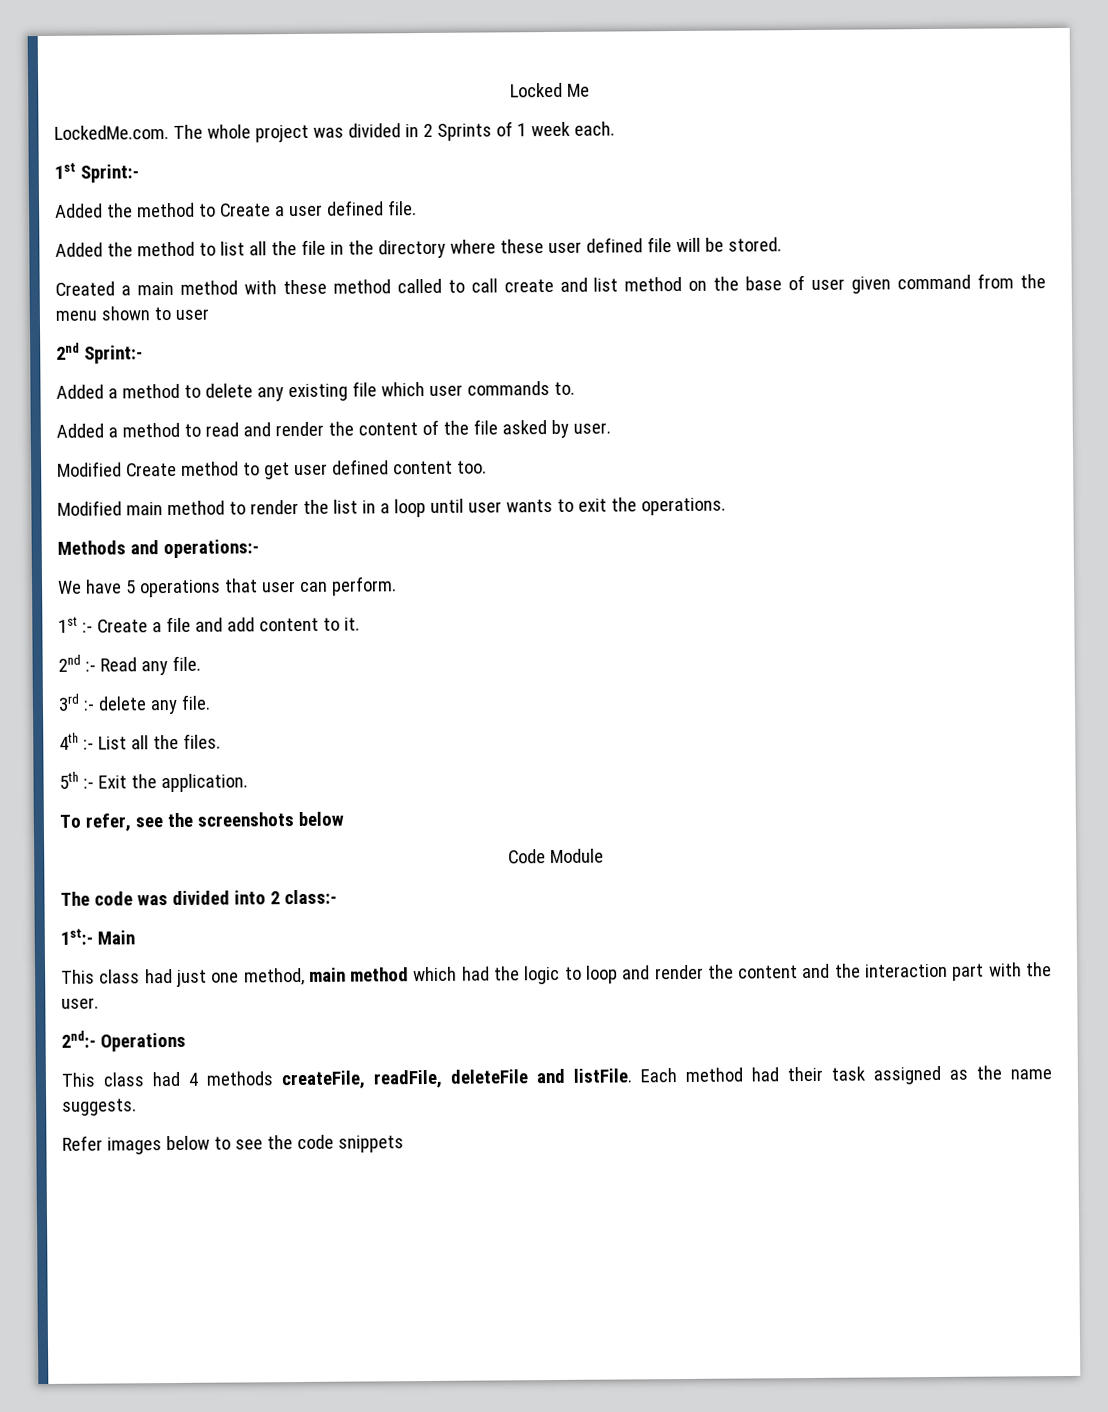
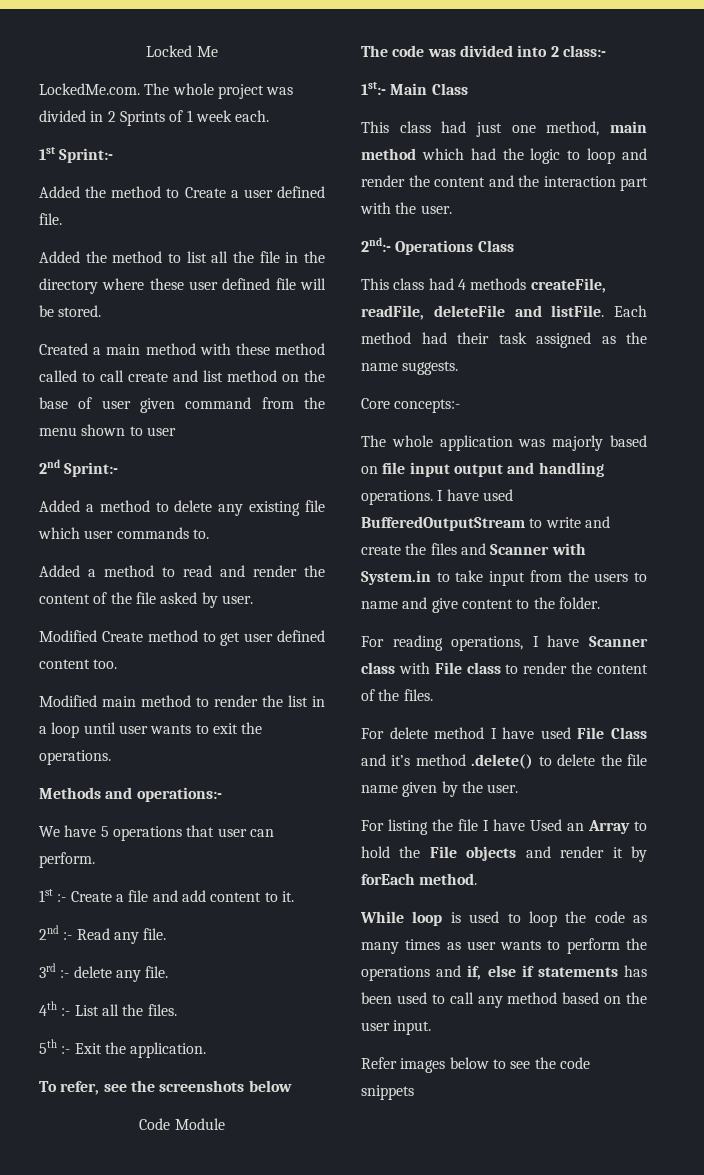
(135, 937) none -> [431,83,468,95] Class
(186, 1042) none -> [477,240,514,252] Class
(137, 1107) none -> [361,398,461,413] [361,435,647,451] [361,462,604,477] [361,489,513,505] [361,516,610,531] [361,543,586,555] [361,570,647,586] [361,597,600,613] [361,635,648,651] [361,662,648,674] [361,689,433,701] [361,727,647,739] [361,754,647,769] [361,781,519,797] [361,819,647,835] [361,846,647,862] [361,873,478,885] [360,911,647,927] [361,938,647,954] [361,965,647,981] [361,992,647,1008] [361,1020,432,1035] // Core concepts:- // The whole application was majorly based on file input output and handling operations. I have used BufferedOutputStream to write and create the files and Scanner with System.in to take input from the users to name and give content to the folder. // For reading operations, I have Scanner class with File class to render the content of the files. // For delete method I have used File Class and it’s method .delete() to delete the file name given by the user. // For listing the file I have Used an Array to hold the File objects and render it by forEach method. // While loop is used to loop the code as many times as user wants to perform the operations and if, else if statements has been used to call any method based on the user input.

